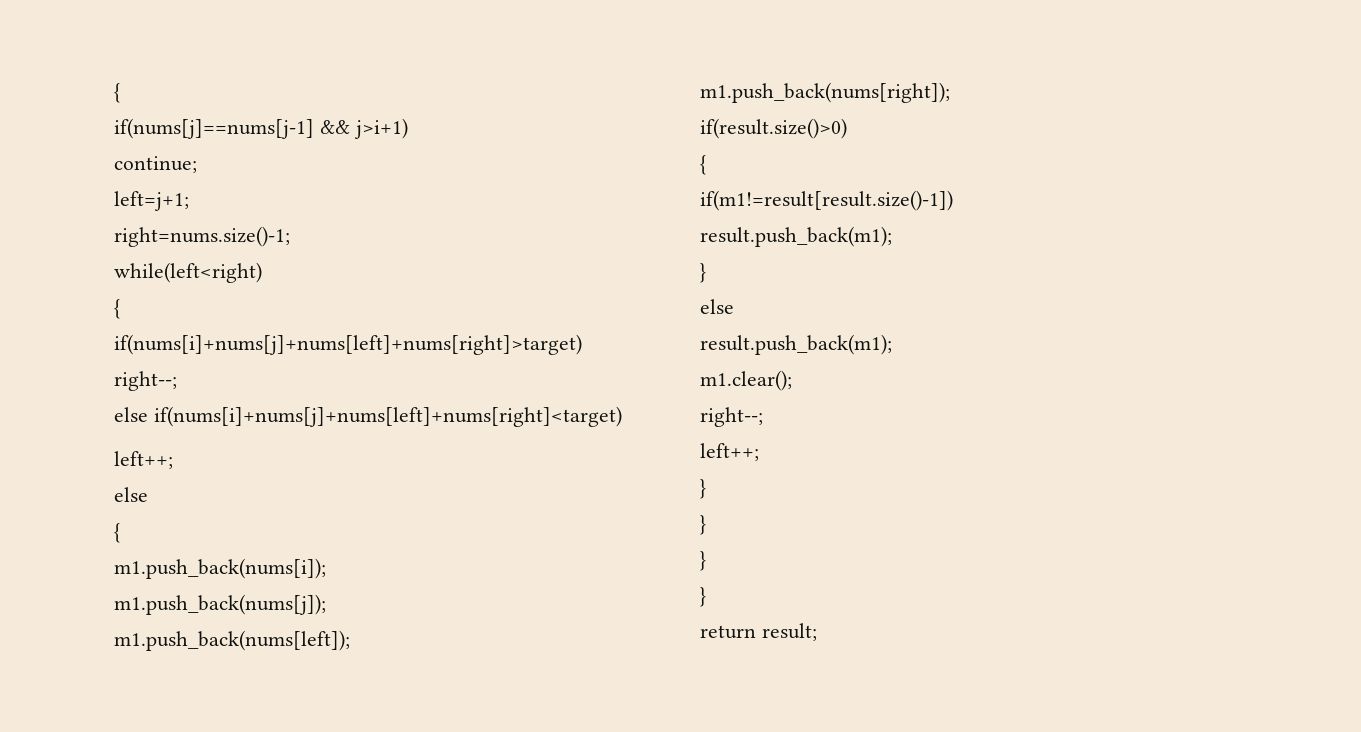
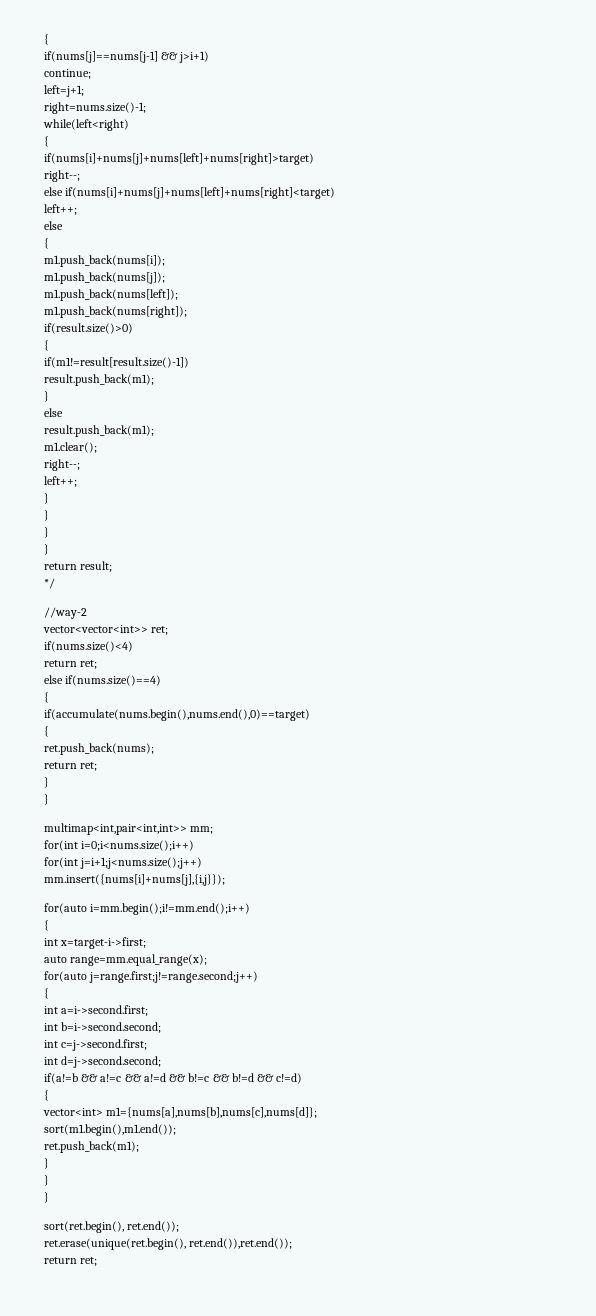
(817, 632) none -> [44,578,55,589] [44,607,87,619] [43,625,169,635] [44,641,133,652] [44,660,98,669] [44,675,162,686] [44,692,49,703] [44,709,310,721] [44,726,49,737] [44,743,154,755] [44,762,98,771] [44,777,49,788] [44,794,49,805] [44,823,214,835] [44,840,195,851] [44,857,203,869] [44,874,225,886] [44,903,251,915] [44,920,49,931] [44,937,147,949] [44,954,208,966] [44,971,259,983] [44,988,49,999] [44,1005,149,1016] [44,1022,162,1033] [44,1039,148,1051] [44,1056,162,1068] [44,1073,303,1084] [44,1090,49,1101] [43,1107,318,1118] [44,1124,176,1136] [44,1141,139,1153] [44,1158,49,1169] [44,1175,49,1186] [44,1192,49,1203] [44,1221,180,1233] [44,1238,293,1250] [44,1257,98,1266] // */ // //way-2 // vector<vector<int>> ret; // if(nums.size()<4) // return ret; // else if(nums.size()==4) // { // if(accumulate(nums.begin(),nums.end(),0)==target) // { // ret.push_back(nums); // return ret; // } // } // multimap<int,pair<int,int>> mm; // for(int i=0;i<nums.size();i++) // for(int j=i+1;j<nums.size();j++) // mm.insert({nums[i]+nums[j],{i,j}}); // for(auto i=mm.begin();i!=mm.end();i++) // { // int x=target-i->first; // auto range=mm.equal_range(x); // for(auto j=range.first;j!=range.second;j++) // { // int a=i->second.first; // int b=i->second.second; // int c=j->second.first; // int d=j->second.second; // if(a!=b && a!=c && a!=d && b!=c && b!=d && c!=d) // { // vector<int> m1={nums[a],nums[b],nums[c],nums[d]}; // sort(m1.begin(),m1.end()); // ret.push_back(m1); // } // } // } // sort(ret.begin(), ret.end()); // ret.erase(unique(ret.begin(), ret.end()),ret.end()); // return ret;

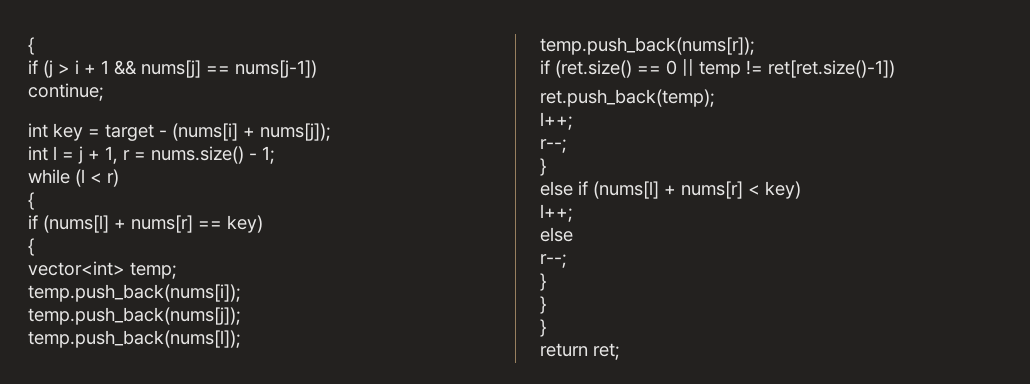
[44,34,49,45] [44,51,210,63] [44,69,91,79] [44,85,84,97] [44,102,146,114] [43,119,129,131] [44,136,49,147] [44,153,314,165] [44,170,80,182] [44,187,336,199] [44,204,77,215] [44,221,63,230] [44,238,49,249] [44,255,165,267] [44,272,165,284] [44,289,178,301] [44,306,187,318] [44,323,133,334] [44,340,49,351] [44,357,189,368] [44,374,154,386] [44,391,49,402] [44,408,63,417] [44,425,154,437] [44,442,97,453] [44,459,80,471] [44,476,77,487] [44,493,49,504] [44,510,49,521] [44,527,49,538] [44,544,49,555] [44,561,113,572] [44,578,55,589] [44,607,87,619] [43,625,169,635] [44,641,133,652] [44,660,98,669] [44,675,162,686] [44,692,49,703] [44,709,310,721] [44,726,49,737] [44,743,154,755] [44,762,98,771] [44,777,49,788] [44,794,49,805] [44,823,214,835] [44,840,195,851] [44,857,203,869] [44,874,225,886] [44,903,251,915] [44,920,49,931] [44,937,147,949] [44,954,208,966] [44,971,259,983] [44,988,49,999] [44,1005,149,1016] [44,1022,162,1033] [44,1039,148,1051] [44,1056,162,1068] [44,1073,303,1084] [44,1090,49,1101] [43,1107,318,1118] [44,1124,176,1136] [44,1141,139,1153] [44,1158,49,1169] [44,1175,49,1186] [44,1192,49,1203] [44,1221,180,1233] [44,1238,293,1250] { // if(nums[j]==nums[j-1] && j>i+1) // continue; // left=j+1; // right=nums.size()-1; // while(left<right) // { // if(nums[i]+nums[j]+nums[left]+nums[right]>target) // right--; // else if(nums[i]+nums[j]+nums[left]+nums[right]<target) // left++; // else // { // m1.push_back(nums[i]); // m1.push_back(nums[j]); // m1.push_back(nums[left]); // m1.push_back(nums[right]); // if(result.size()>0) // { // if(m1!=result[result.size()-1]) // result.push_back(m1); // } // else // result.push_back(m1); // m1.clear(); // right--; // left++; // } // } // } // } // return result; // */ // //way-2 // vector<vector<int>> ret; // if(nums.size()<4) // return ret; // else if(nums.size()==4) // { // if(accumulate(nums.begin(),nums.end(),0)==target) // { // ret.push_back(nums); // return ret; // } // } // multimap<int,pair<int,int>> mm; // for(int i=0;i<nums.size();i++) // for(int j=i+1;j<nums.size();j++) // mm.insert({nums[i]+nums[j],{i,j}}); // for(auto i=mm.begin();i!=mm.end();i++) // { // int x=target-i->first; // auto range=mm.equal_range(x); // for(auto j=range.first;j!=range.second;j++) // { // int a=i->second.first; // int b=i->second.second; // int c=j->second.first; // int d=j->second.second; // if(a!=b && a!=c && a!=d && b!=c && b!=d && c!=d) // { // vector<int> m1={nums[a],nums[b],nums[c],nums[d]}; // sort(m1.begin(),m1.end()); // ret.push_back(m1); // } // } // } // sort(ret.begin(), ret.end()); // ret.erase(unique(ret.begin(), ret.end()),ret.end()); -> [28,37,34,55] [28,60,317,78] [28,83,104,101] [28,123,331,141] [28,146,275,164] [28,169,119,187] [28,192,34,210] [28,215,263,233] [28,238,34,256] [28,261,177,279] [28,284,241,302] [28,307,241,325] [28,330,241,348] [540,37,755,55] [540,59,895,78] [540,89,715,107] [540,112,573,130] [540,139,567,153] [540,158,546,176] [540,181,801,199] [540,204,573,222] [540,227,573,242] [540,254,567,268] [540,273,546,291] [540,296,546,314] [540,319,546,337] { // if (j > i + 1 && nums[j] == nums[j-1]) // continue; // int key = target - (nums[i] + nums[j]); // int l = j + 1, r = nums.size() - 1; // while (l < r) // { // if (nums[l] + nums[r] == key) // { // vector<int> temp; // temp.push_back(nums[i]); // temp.push_back(nums[j]); // temp.push_back(nums[l]); // temp.push_back(nums[r]); // if (ret.size() == 0 || temp != ret[ret.size()-1]) // ret.push_back(temp); // l++; // r--; // } // else if (nums[l] + nums[r] < key) // l++; // else // r--; // } // } // }

